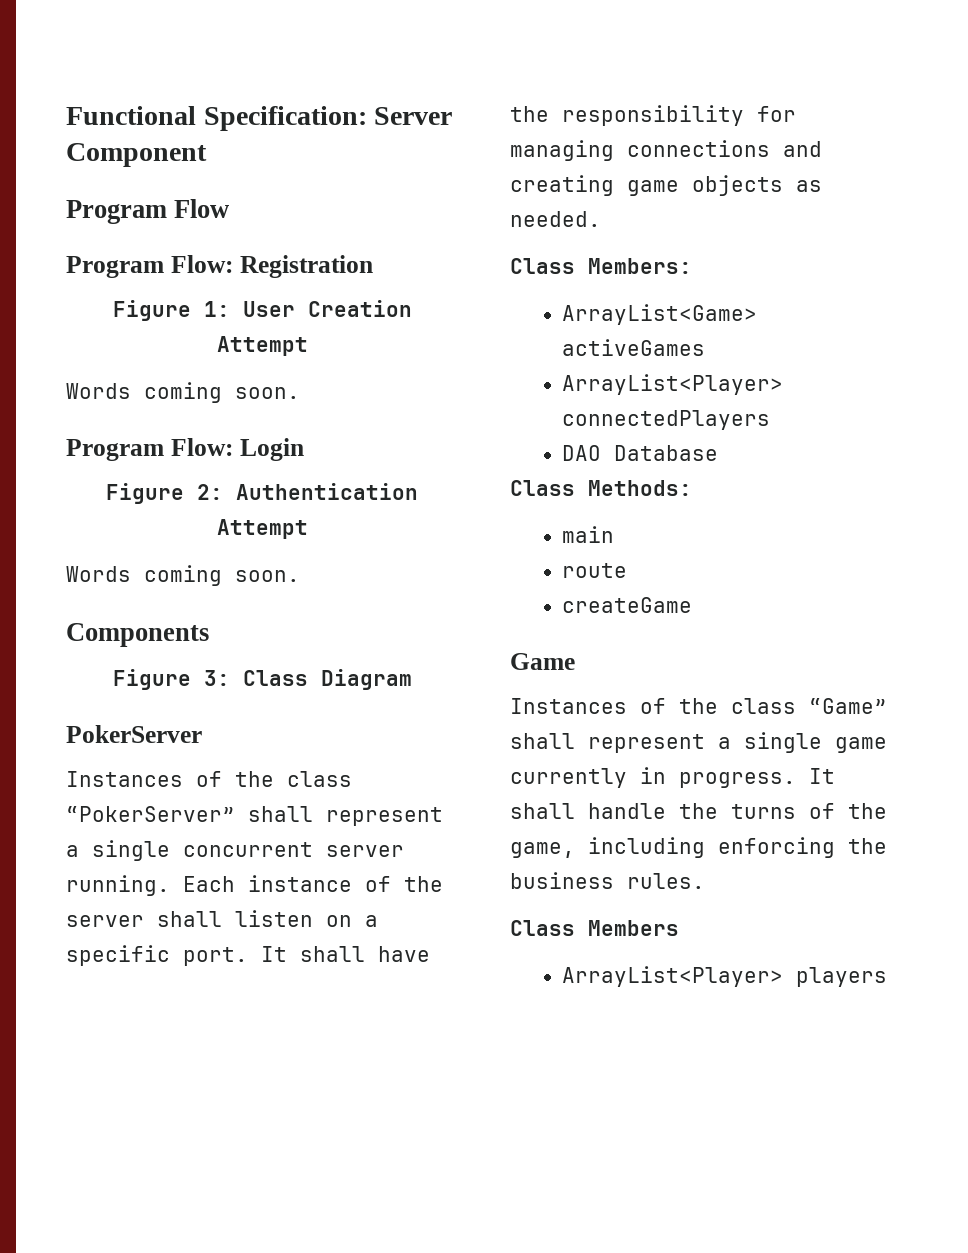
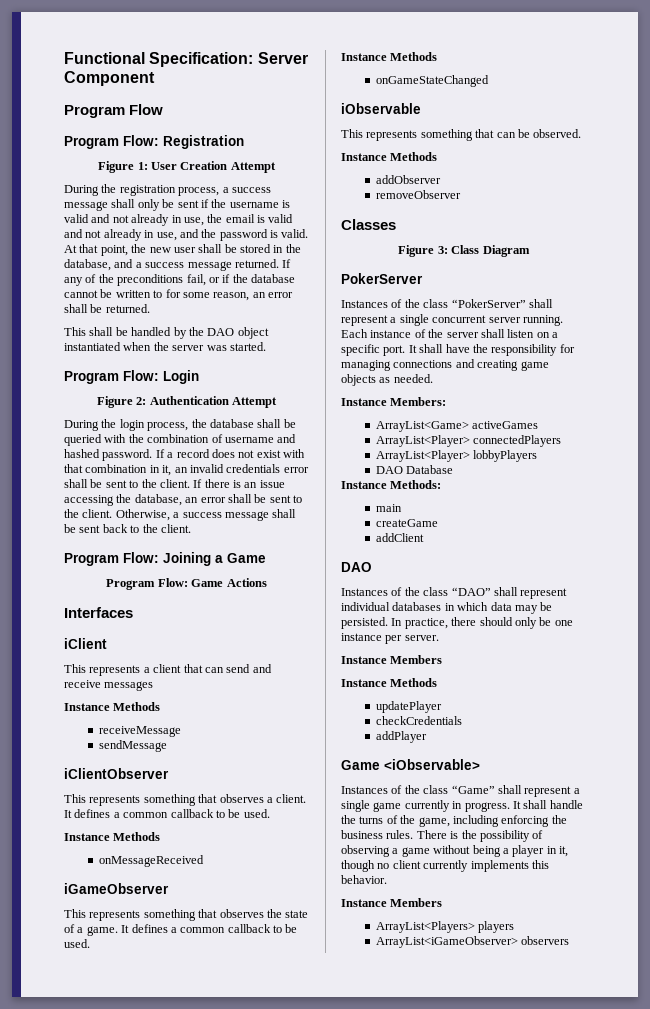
[66,382,300,403] Words coming soon. -> [64,184,271,196] [64,199,290,211] [64,214,294,226] [64,229,309,241] [64,244,301,256] [64,259,292,271] [64,274,295,286] [64,289,293,301] [64,304,150,313] [64,327,269,339] [64,342,266,351] During the registration process, a success message shall only be sent if the username is valid and not already in use, the email is valid and not already in use, and the password is valid. At that point, the new user shall be stored in the database, and a success message returned. If any of the preconditions fail, or if the database cannot be written to for some reason, an error shall be returned. // This shall be handled by the DAO object instantiated when the server was started.
[66,565,300,586] [66,623,209,647] Words coming soon. // Components -> [64,419,296,431] [64,434,297,446] [64,449,305,461] [64,464,309,476] [64,479,285,488] [64,494,302,506] [64,509,297,521] [64,524,191,533] [64,552,266,566] [106,578,267,590] [64,607,133,618] [64,638,107,649] [64,664,272,676] [64,680,154,691] [64,702,161,711] [98,726,181,737] [98,740,167,752] [64,768,169,779] [64,794,307,806] [64,809,270,818] [64,832,161,841] [98,855,204,867] [64,883,169,894] [64,909,309,921] [64,924,298,936] [64,939,90,948] [341,52,438,61] [375,75,489,87] [341,103,421,114] [341,129,582,141] [341,152,438,161] [375,175,441,184] [375,190,461,199] [341,219,396,230] During the login process, the database shall be queried with the combination of username and hashed password. If a record does not exist with that combination in it, an invalid credentials error shall be sent to the client. If there is an issue accessing the database, an error shall be sent to the client. Otherwise, a success message shall be sent back to the client. // Program Flow: Joining a Game // Program Flow: Game Actions // Interfaces // iClient // This represents a client that can send and receive messages // Instance Methods // receiveMessage // sendMessage // iClientObserver // This represents something that observes a client. It defines a common callback to be used. // Instance Methods // onMessageReceived // iGameObserver // This represents something that observes the state of a game. It defines a common callback to be used. // Instance Methods // onGameStateChanged // iObservable // This represents something that can be observed. // Instance Methods // addObserver // removeObserver // Classes
[510,258,575,274] Class -> [341,398,387,406] Instance
(771, 420) none -> [375,450,538,462] // ArrayList<Player> lobbyPlayers
[510,480,575,496] Class -> [341,481,387,489] Instance
[562,563,628,578] // route -> (402, 508) none
[510,653,575,670] // Game -> [375,533,424,542] [341,562,372,572] [341,587,568,599] [341,602,553,614] [341,617,573,629] [341,633,439,644] [341,655,443,664] [341,678,438,687] [375,701,442,713] [375,716,462,725] [375,731,427,743] [341,759,480,770] // addClient // DAO // Instances of the class “DAO” shall represent individual databases in which data may be persisted. In practice, there should only be one instance per server. // Instance Members // Instance Methods // updatePlayer // checkCredentials // addPlayer // Game <iObservable>
[510,920,679,936] [562,966,784,987] // Class Members // ArrayList<Player> -> [416,830,544,842] [341,845,568,857] [341,860,549,872] [341,875,387,884] [341,898,443,907] [375,921,475,933] There is the possibility of observing a game without being a player in it, though no client currently implements this behavior. // Instance Members // ArrayList<Players>
(888, 977) none -> [375,936,570,948] // ArrayList<iGameObserver> observers

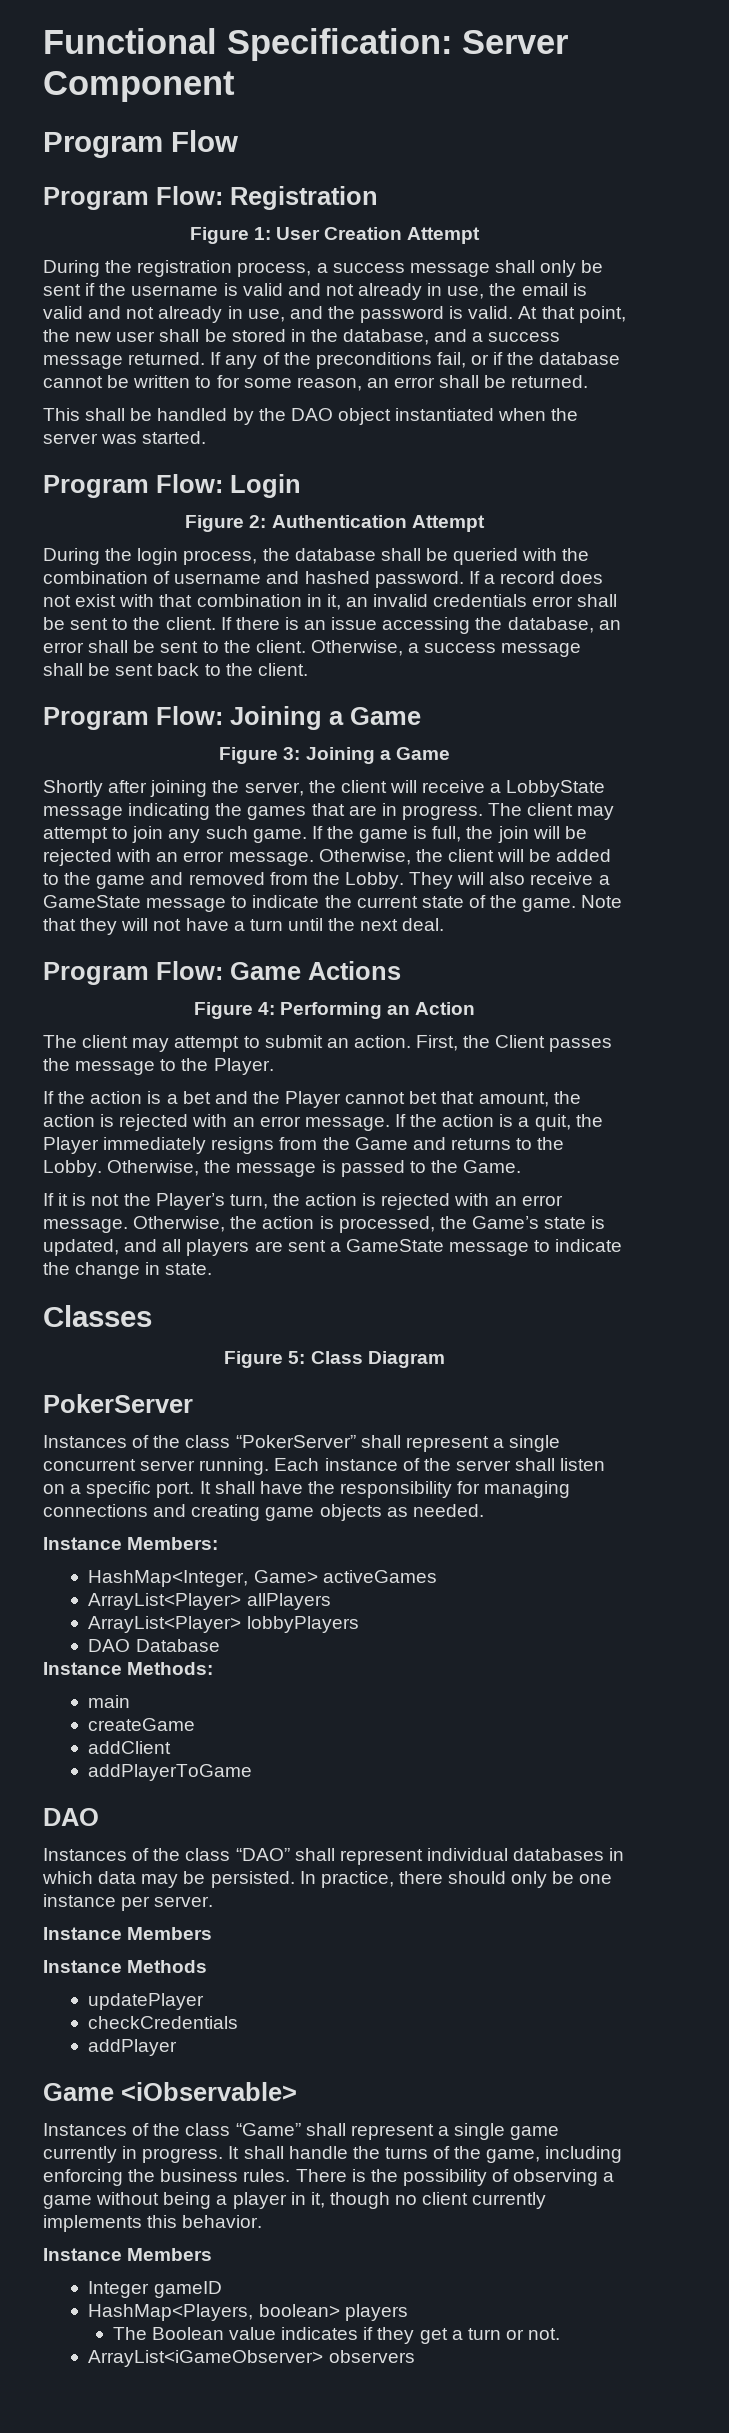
[106,578,267,590] [64,607,133,618] [64,638,107,649] [64,664,272,676] [64,680,154,691] [64,702,161,711] [98,726,181,737] [98,740,167,752] [64,768,169,779] [64,794,307,806] [64,809,270,818] [64,832,161,841] [98,855,204,867] [64,883,169,894] [64,909,309,921] [64,924,298,936] [64,939,90,948] [341,52,438,61] [375,75,489,87] [341,103,421,114] [341,129,582,141] [341,152,438,161] [375,175,441,184] [375,190,461,199] Program Flow: Game Actions // Interfaces // iClient // This represents a client that can send and receive messages // Instance Methods // receiveMessage // sendMessage // iClientObserver // This represents something that observes a client. It defines a common callback to be used. // Instance Methods // onMessageReceived // iGameObserver // This represents something that observes the state of a game. It defines a common callback to be used. // Instance Methods // onGameStateChanged // iObservable // This represents something that can be observed. // Instance Methods // addObserver // removeObserver -> [219,747,450,764] [43,780,606,797] [43,803,615,820] [43,826,587,843] [43,849,612,866] [43,872,610,889] [43,895,623,912] [43,918,445,935] [43,961,401,985] [193,1002,476,1019] [43,1035,613,1052] [43,1058,274,1075] [43,1091,581,1108] [43,1114,603,1131] [43,1137,565,1154] [43,1160,522,1177] [43,1193,563,1210] [43,1216,606,1233] [43,1239,623,1256] [43,1262,213,1279] Figure 3: Joining a Game // Shortly after joining the server, the client will receive a LobbyState message indicating the games that are in progress. The client may attempt to join any such game. If the game is full, the join will be rejected with an error message. Otherwise, the client will be added to the game and removed from the Lobby. They will also receive a GameState message to indicate the current state of the game. Note that they will not have a turn until the next deal. // Program Flow: Game Actions // Figure 4: Performing an Action // The client may attempt to submit an action. First, the Client passes the message to the Player. // If the action is a bet and the Player cannot bet that amount, the action is rejected with an error message. If the action is a quit, the Player immediately resigns from the Game and returns to the Lobby. Otherwise, the message is passed to the Game. // If it is not the Player’s turn, the action is rejected with an error message. Otherwise, the action is processed, the Game’s state is updated, and all players are sent a GameState message to indicate the change in state.
[437,246,448,254] 3: -> [288,1351,306,1364] 5:
[375,421,469,432] ArrayList<Game> -> [88,1570,318,1587] HashMap<Integer, Game>
[473,435,562,447] connectedPlayers -> [246,1593,331,1610] allPlayers
(424, 537) none -> [88,1764,253,1781] // addPlayerToGame
[375,921,515,933] ArrayList<Players> players -> [88,2281,222,2298] [88,2304,408,2321] [112,2327,561,2344] Integer gameID // HashMap<Players, boolean> players // The Boolean value indicates if they get a turn or not.

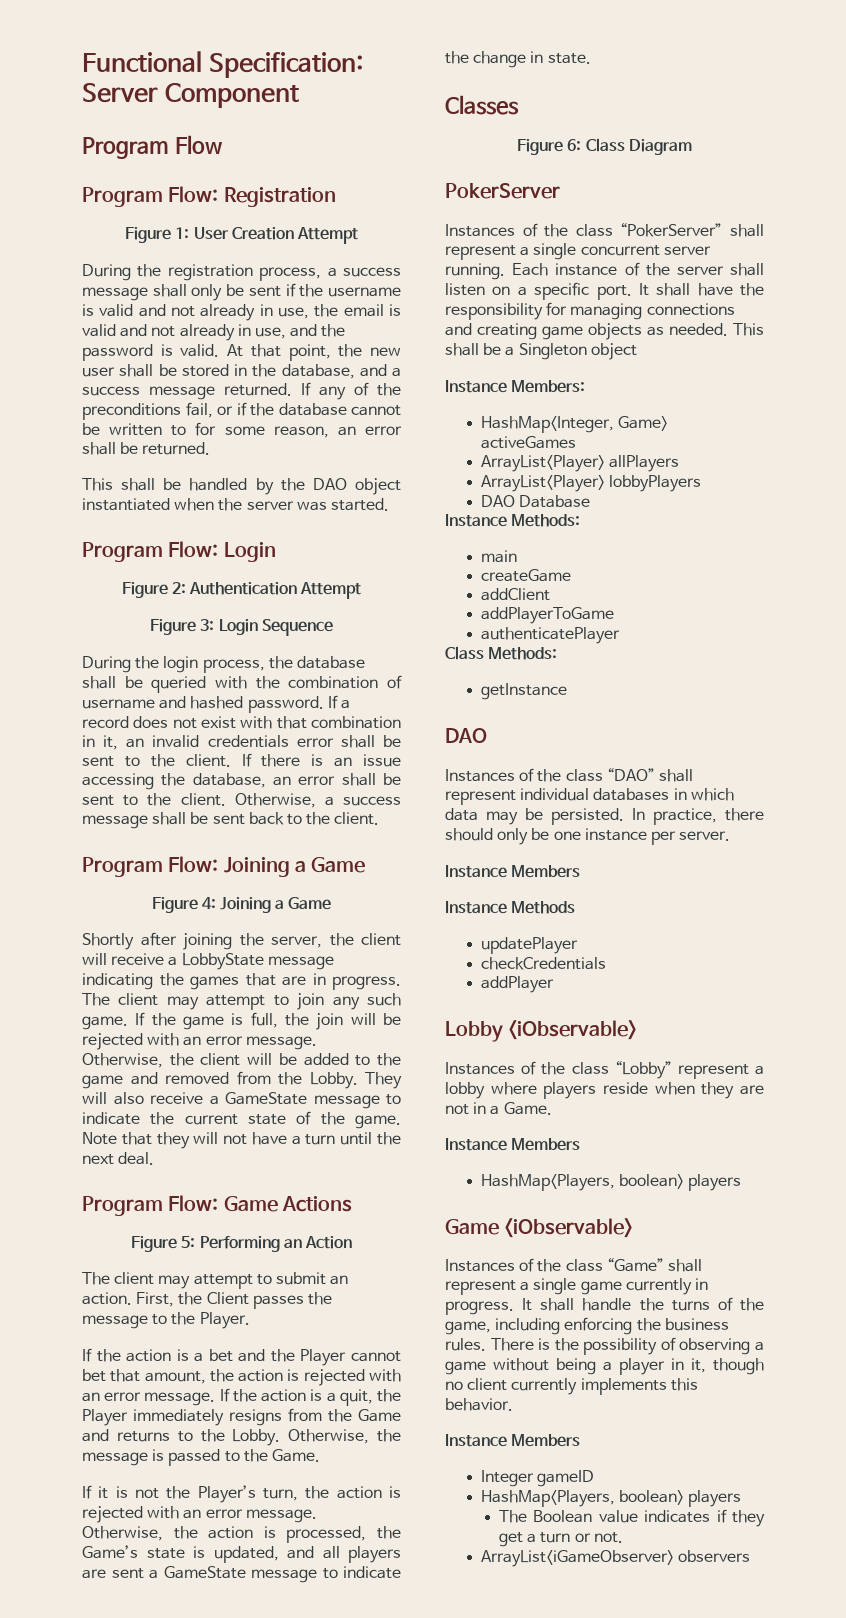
(485, 523) none -> [150,619,333,636] // Figure 3: Login Sequence
[283,747,301,760] 3: -> [201,897,216,909] 4:
[257,1002,275,1015] 4: -> [181,1236,196,1248] 5:
[288,1351,306,1364] 5: -> [567,139,582,151] 6:
(484, 1510) none -> [733,323,764,336] [445,343,637,360] This shall be a Singleton object
(253, 1772) none -> [480,627,620,644] [445,646,558,660] [480,683,567,700] // authenticatePlayer // Class Methods: // getInstance
(178, 2047) none -> [445,1020,638,1042] [445,1061,764,1079] [445,1082,764,1099] [445,1102,552,1115] [445,1138,581,1151] [480,1174,741,1191] // Lobby <iObservable> // Instances of the class “Lobby” represent a lobby where players reside when they are not in a Game. // Instance Members // HashMap<Players, boolean> players

